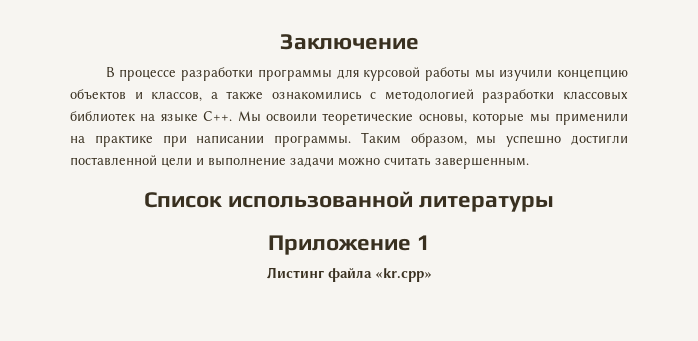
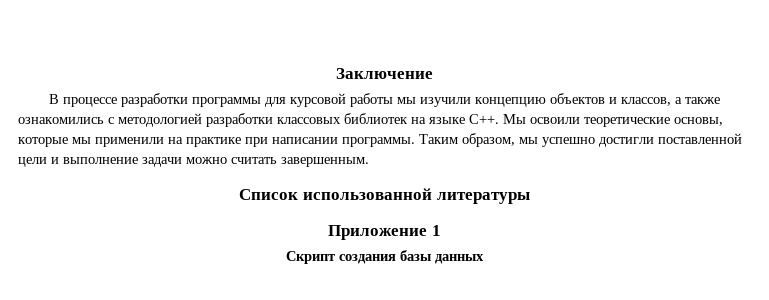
[266,267,432,282] Листинг файла «kr.cpp» -> [286,250,484,264] Скрипт создания базы данных

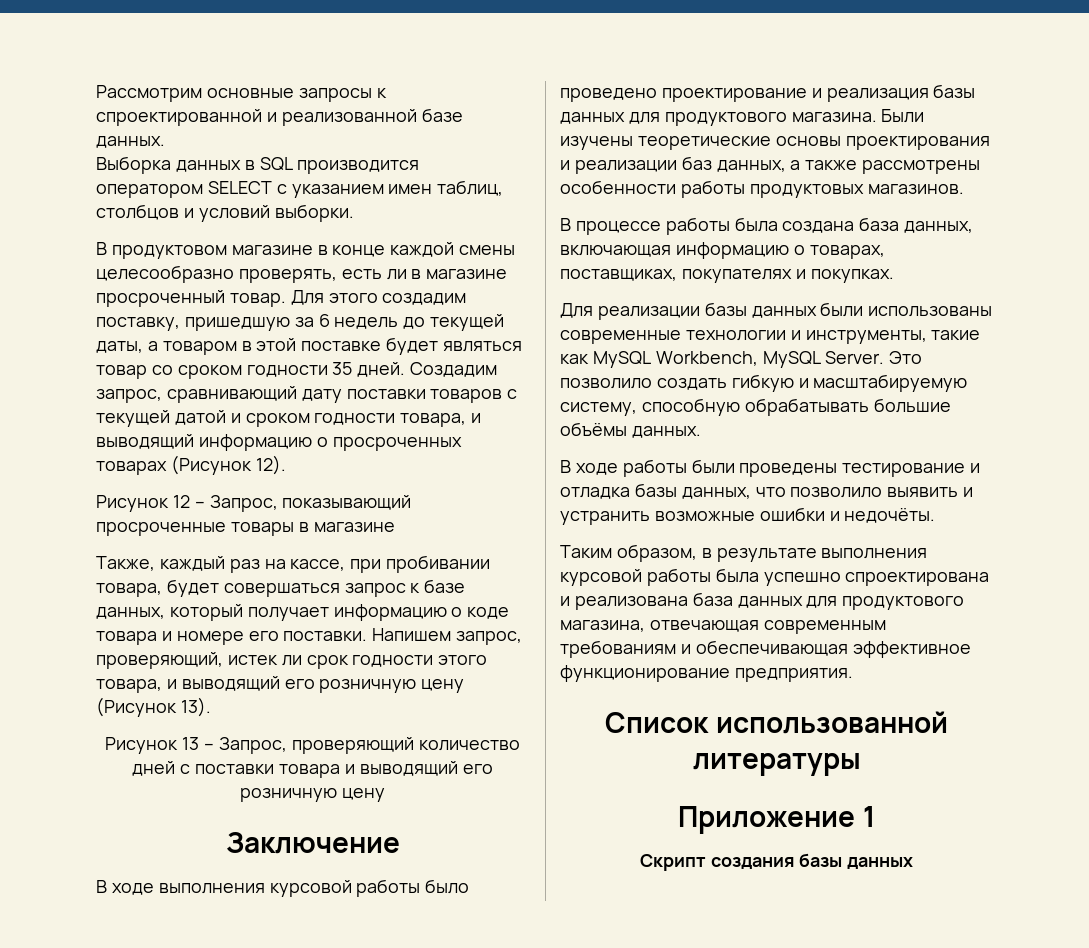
[336,68,433,79] [48,93,720,107] [18,113,723,127] [18,133,742,147] [18,157,369,167] Заключение // В процессе разработки программы для курсовой работы мы изучили концепцию объектов и классов, а также ознакомились с методологией разработки классовых библиотек на языке C++. Мы освоили теоретические основы, которые мы применили на практике при написании программы. Таким образом, мы успешно достигли поставленной цели и выполнение задачи можно считать завершенным. -> [96,85,387,102] [96,108,463,126] [96,136,165,148] [96,156,420,174] [96,180,504,198] [96,204,354,222] [96,242,516,259] [96,265,508,283] [96,290,467,307] [96,314,505,331] [96,337,523,355] [96,362,498,379] [96,386,518,403] [96,410,482,427] [96,434,462,451] [96,455,286,475] [96,495,412,512] [96,522,395,536] [96,555,491,573] [96,579,466,597] [96,604,510,621] [96,628,523,645] [96,652,488,669] [96,676,465,693] [96,697,211,717] [105,737,520,754] [132,761,493,778] [240,788,385,802] [225,832,400,854] [96,879,470,897] [560,84,976,102] [560,109,925,126] [560,136,990,150] [560,156,981,174] [560,180,964,198] [560,217,974,235] [560,242,885,259] [560,269,894,283] [560,302,993,320] [560,330,981,344] [560,351,923,368] [560,374,968,392] [560,398,951,416] [560,422,701,438] [560,459,981,477] [560,483,974,499] [560,507,936,525] [560,544,928,562] [560,568,990,586] [560,592,965,610] [560,620,886,634] [560,640,971,658] [560,665,853,682] Рассмотрим основные запросы к спроектированной и реализованной базе данных. // Выборка данных в SQL производится оператором SELECT с указанием имен таблиц, столбцов и условий выборки. // В продуктовом магазине в конце каждой смены целесообразно проверять, есть ли в магазине просроченный товар. Для этого создадим поставку, пришедшую за 6 недель до текущей даты, а товаром в этой поставке будет являться товар со сроком годности 35 дней. Создадим запрос, сравнивающий дату поставки товаров с текущей датой и сроком годности товара, и выводящий информацию о просроченных товарах (Рисунок 12). // Рисунок 12 – Запрос, показывающий просроченные товары в магазине // Также, каждый раз на кассе, при пробивании товара, будет совершаться запрос к базе данных, который получает информацию о коде товара и номере его поставки. Напишем запрос, проверяющий, истек ли срок годности этого товара, и выводящий его розничную цену (Рисунок 13). // Рисунок 13 – Запрос, проверяющий количество дней с поставки товара и выводящий его розничную цену // Заключение // В ходе выполнения курсовой работы было проведено проектирование и реализация базы данных для продуктового магазина. Были изучены теоретические основы проектирования и реализации баз данных, а также рассмотрены особенности работы продуктовых магазинов. // В процессе работы была создана база данных, включающая информацию о товарах, поставщиках, покупателях и покупках. // Для реализации базы данных были использованы современные технологии и инструменты, такие как MySQL Workbench, MySQL Server. Это позволило создать гибкую и масштабируемую систему, способную обрабатывать большие объёмы данных. // В ходе работы были проведены тестирование и отладка базы данных, что позволило выявить и устранить возможные ошибки и недочёты. // Таким образом, в результате выполнения курсовой работы была успешно спроектирована и реализована база данных для продуктового магазина, отвечающая современным требованиям и обеспечивающая эффективное функционирование предприятия.

